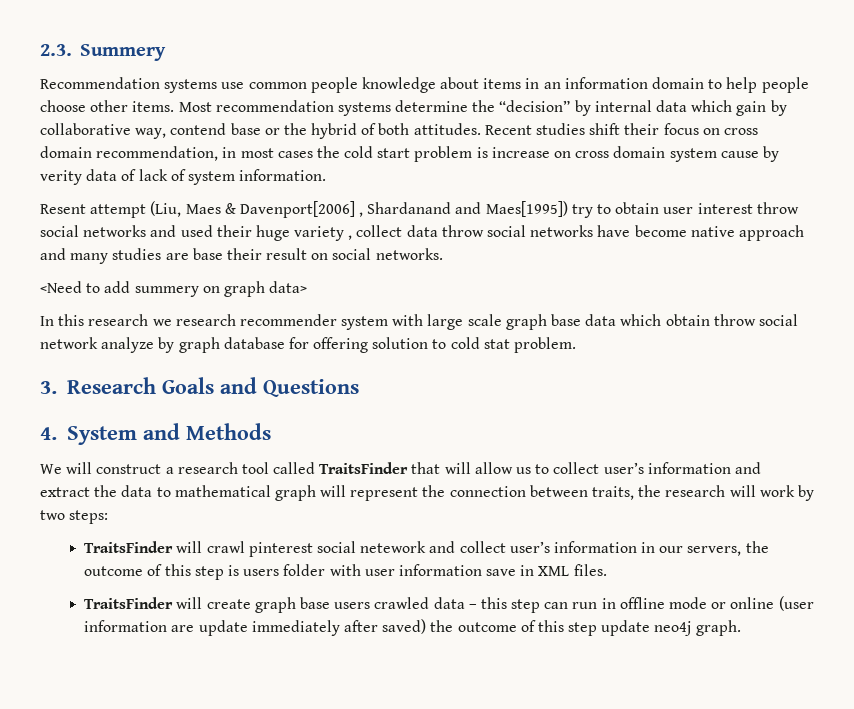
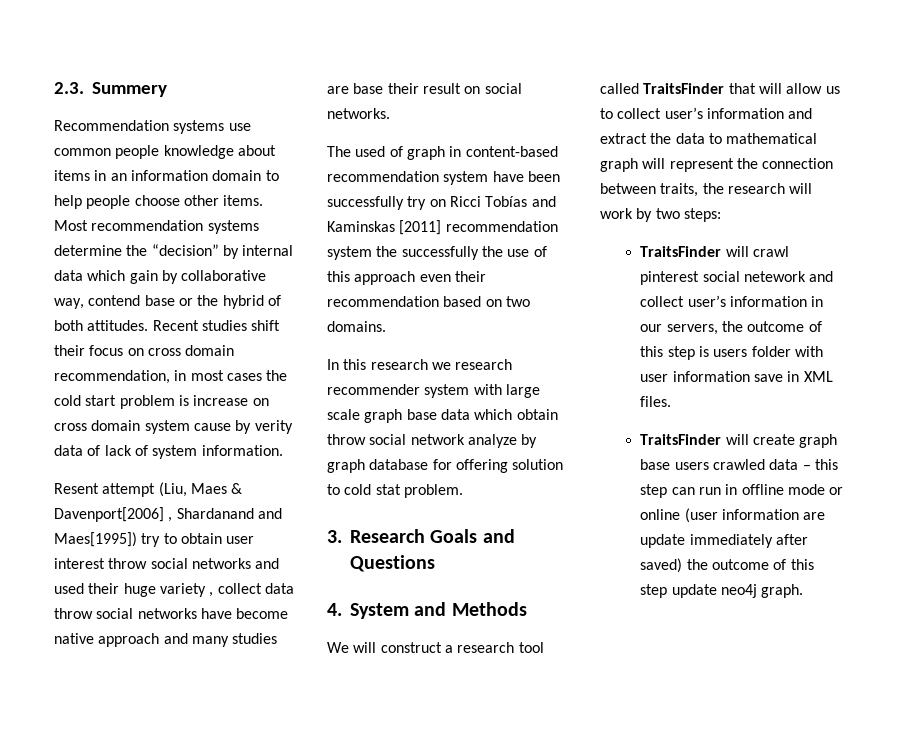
[40,281,308,297] <Need to add summery on graph data> -> [327,146,558,160] [327,171,560,185] [327,196,556,210] [327,220,558,235] [327,246,547,260] [327,271,486,285] [327,296,530,307] [327,321,386,332] The used of graph in content-based recommendation system have been successfully try on Ricci Tobías and Kaminskas [2011] recommendation system the successfully the use of this approach even their recommendation based on two domains.

